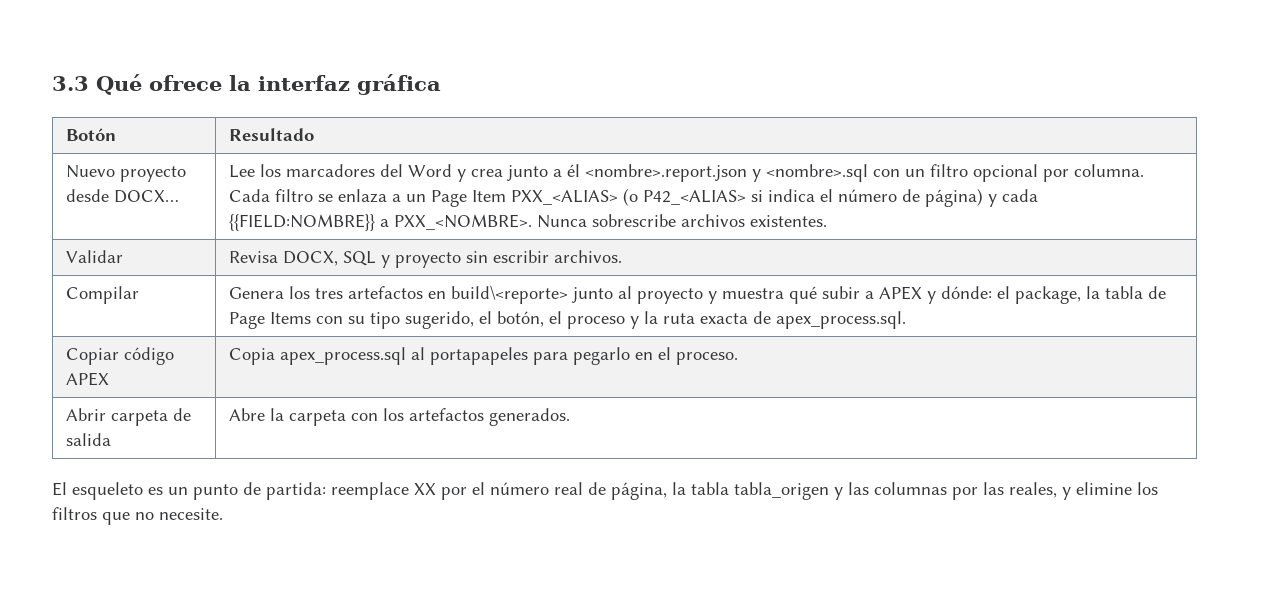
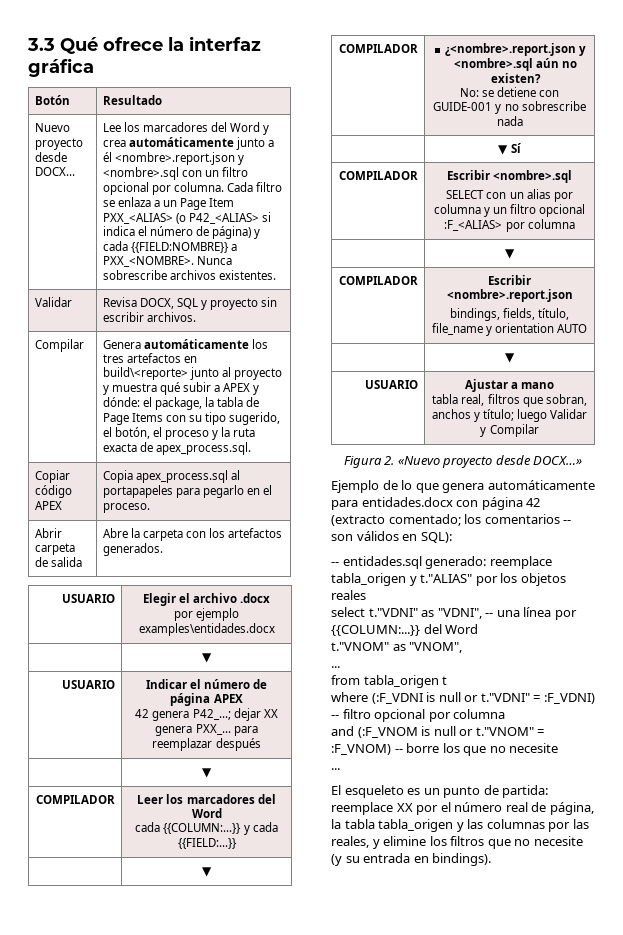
(504, 173) none -> [128,137,234,147] automáticamente
(285, 293) none -> [143,339,249,349] automáticamente
(571, 417) none -> [62,594,116,603] [142,593,271,606] [173,608,240,621] [138,623,275,636] [202,653,212,663] [62,680,116,689] [145,679,268,689] [170,693,243,706] [135,708,278,721] [155,724,258,736] [152,738,261,751] [202,768,212,778] [36,795,116,804] [137,794,276,804] [191,808,222,818] [135,822,278,835] [177,838,237,849] [202,867,212,877] [339,44,419,53] [445,43,587,56] [454,58,578,71] [491,73,542,83] [459,87,560,97] [433,101,586,114] [496,116,523,126] [498,143,521,155] [339,171,419,180] [446,170,573,183] [446,189,573,202] [433,204,586,217] [444,219,575,232] [505,249,515,259] [339,276,419,285] [488,275,531,285] [446,289,573,302] [449,308,570,321] [431,323,588,336] [505,353,515,363] [365,380,419,389] [464,379,555,392] [432,394,587,407] [431,409,588,422] [480,424,539,437] [343,455,583,468] [331,480,595,493] [331,497,541,510] [331,514,572,526] [331,531,452,543] [331,556,552,569] [331,573,566,586] [331,590,366,600] [331,607,577,620] [331,624,479,636] [331,642,463,653] [331,666,340,668] [331,675,448,688] [331,692,595,704] [331,709,506,722] [331,726,545,738] [331,743,559,756] [331,768,340,770] // USUARIO | Elegir el archivo .docx // por ejemplo examples\entidades.docx // | ▼ // USUARIO | Indicar el número de página APEX // 42 genera P42_…; dejar XX genera PXX_… para reemplazar después // | ▼ // COMPILADOR | Leer los marcadores del Word // cada {{COLUMN:…}} y cada {{FIELD:…}} // | ▼ // COMPILADOR | ¿<nombre>.report.json y <nombre>.sql aún no existen? // No: se detiene con GUIDE-001 y no sobrescribe nada // | ▼ Sí // COMPILADOR | Escribir <nombre>.sql // SELECT con un alias por columna y un filtro opcional :F_<ALIAS> por columna // | ▼ // COMPILADOR | Escribir <nombre>.report.json // bindings, fields, título, file_name y orientation AUTO // | ▼ // USUARIO | Ajustar a mano // tabla real, filtros que sobran, anchos y título; luego Validar y Compilar // Figura 2. «Nuevo proyecto desde DOCX…» // Ejemplo de lo que genera automáticamente para entidades.docx con página 42 (extracto comentado; los comentarios -- son válidos en SQL): // -- entidades.sql generado: reemplace tabla_origen y t."ALIAS" por los objetos reales // select t."VDNI" as "VDNI", -- una línea por {{COLUMN:...}} del Word // t."VNOM" as "VNOM", // ... // from tabla_origen t // where (:F_VDNI is null or t."VDNI" = :F_VDNI) -- filtro opcional por columna // and (:F_VNOM is null or t."VNOM" = :F_VNOM) -- borre los que no necesite // ...
[159,508,223,520] necesite. -> [533,836,583,846] [331,853,492,866] necesite (y su entrada en bindings).

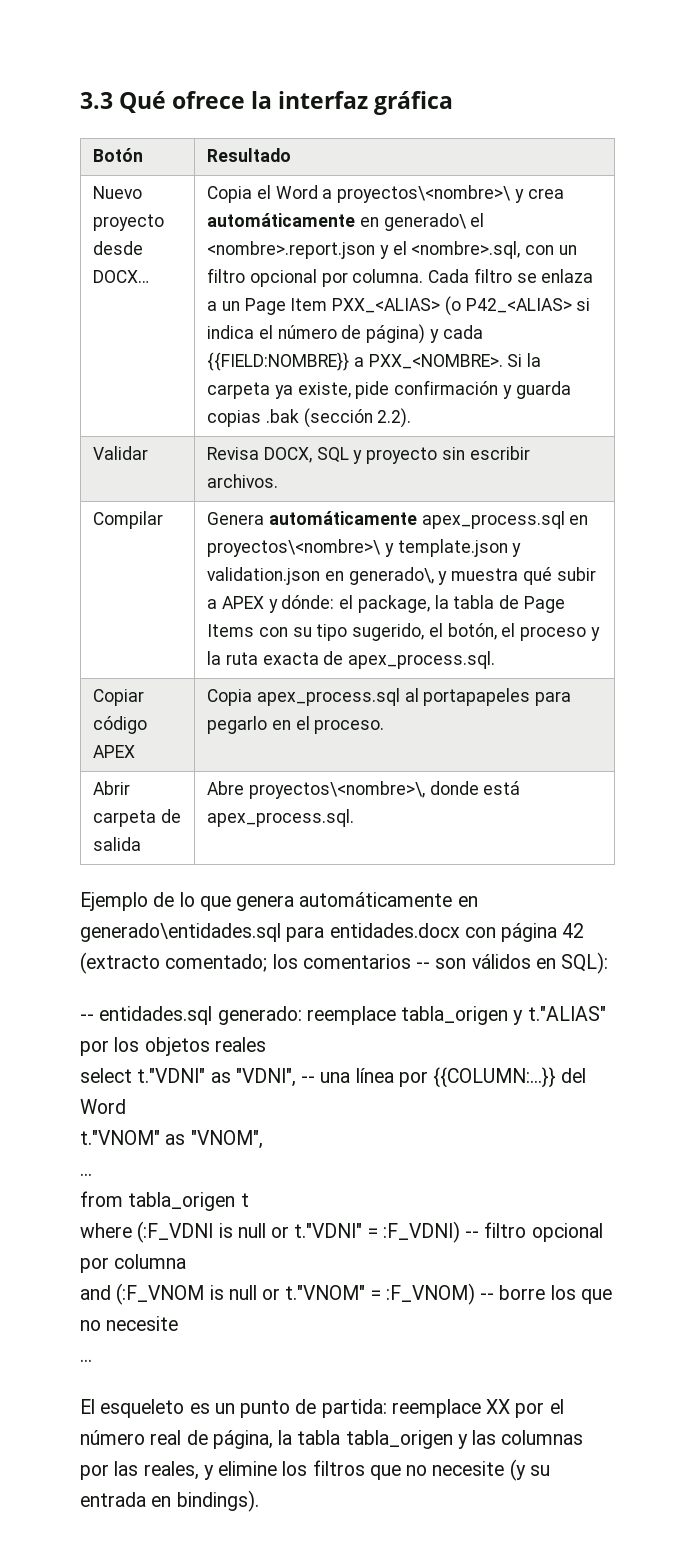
[102,122,270,135] [102,137,275,150] [102,152,244,165] [102,167,179,180] Lee los marcadores del Word y crea automáticamente junto a él <nombre>.report.json y <nombre>.sql -> [207,185,564,203] [207,213,485,231] [207,241,521,259] Copia el Word a proyectos\<nombre>\ y crea automáticamente en generado\ el <nombre>.report.json y el <nombre>.sql,
[196,256,232,265] [102,270,276,280] Nunca sobrescribe archivos existentes. -> [507,353,542,367] [207,380,571,399] [207,408,412,428] Si la carpeta ya existe, pide confirmación y guarda copias .bak (sección 2.2).
[251,339,268,349] [102,353,197,363] [102,367,283,380] los tres artefactos en build\<reporte> junto al proyecto -> [421,511,589,529] [207,539,522,557] [207,567,434,585] apex_process.sql en proyectos\<nombre>\ y template.json y validation.json en generado\,
[130,528,283,541] [102,543,163,556] [62,594,116,603] [142,593,271,606] [173,608,240,621] [138,623,275,636] [202,653,212,663] [62,680,116,689] [145,679,268,689] [170,693,243,706] [135,708,278,721] [155,724,258,736] [152,738,261,751] [202,768,212,778] [36,795,116,804] [137,794,276,804] [191,808,222,818] [135,822,278,835] [177,838,237,849] [202,867,212,877] [339,44,419,53] [445,43,587,56] [454,58,578,71] [491,73,542,83] [459,87,560,97] [433,101,586,114] [496,116,523,126] [498,143,521,155] [339,171,419,180] [446,170,573,183] [446,189,573,202] [433,204,586,217] [444,219,575,232] [505,249,515,259] [339,276,419,285] [488,275,531,285] [446,289,573,302] [449,308,570,321] [431,323,588,336] [505,353,515,363] [365,380,419,389] [464,379,555,392] [432,394,587,407] [431,409,588,422] [480,424,539,437] [343,455,583,468] la carpeta con los artefactos generados. // USUARIO | Elegir el archivo .docx // por ejemplo examples\entidades.docx // | ▼ // USUARIO | Indicar el número de página APEX // 42 genera P42_…; dejar XX genera PXX_… para reemplazar después // | ▼ // COMPILADOR | Leer los marcadores del Word // cada {{COLUMN:…}} y cada {{FIELD:…}} // | ▼ // COMPILADOR | ¿<nombre>.report.json y <nombre>.sql aún no existen? // No: se detiene con GUIDE-001 y no sobrescribe nada // | ▼ Sí // COMPILADOR | Escribir <nombre>.sql // SELECT con un alias por columna y un filtro opcional :F_<ALIAS> por columna // | ▼ // COMPILADOR | Escribir <nombre>.report.json // bindings, fields, título, file_name y orientation AUTO // | ▼ // USUARIO | Ajustar a mano // tabla real, filtros que sobran, anchos y título; luego Validar y Compilar // Figura 2. «Nuevo proyecto desde DOCX…» -> [248,781,521,799] [207,809,355,827] proyectos\<nombre>\, donde está apex_process.sql.
(595, 485) none -> [457,896,478,907] [80,923,281,942] en generado\entidades.sql

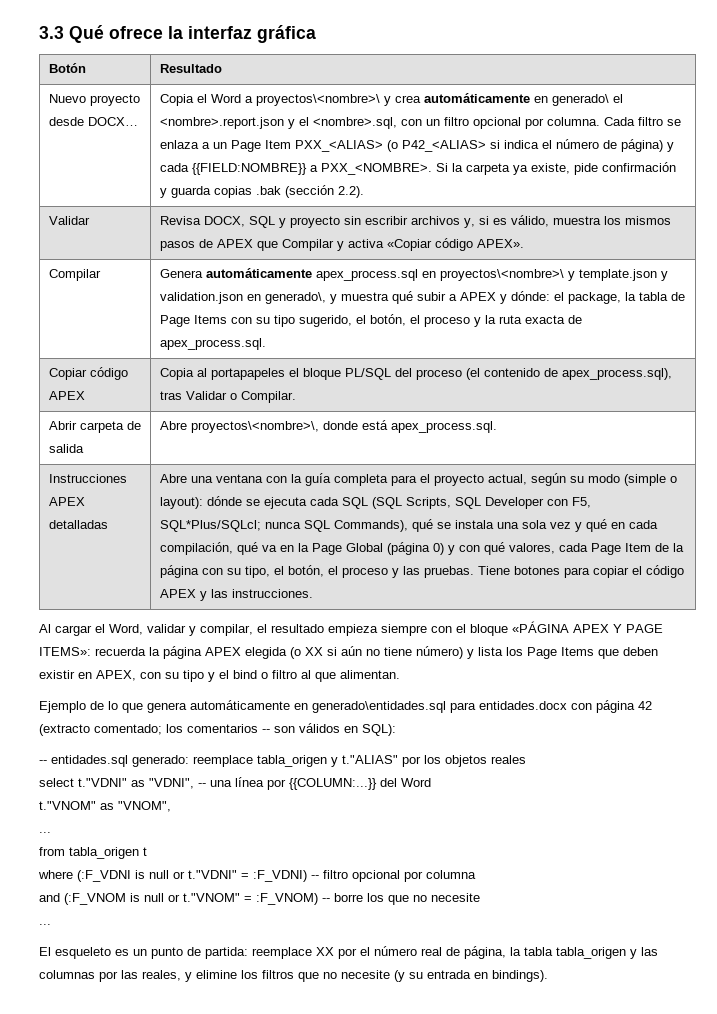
[207,474,279,488] archivos. -> [410,215,671,228] [159,238,524,251] archivos y, si es válido, muestra los mismos pasos de APEX que Compilar y activa «Copiar código APEX».
[256,688,400,706] apex_process.sql -> (194, 374) none
[535,691,572,706] [207,716,385,734] para pegarlo en el proceso. -> [288,368,672,380] [159,391,296,403] el bloque PL/SQL del proceso (el contenido de apex_process.sql), tras Validar o Compilar.
(355, 818) none -> [48,474,127,483] [48,497,85,506] [48,520,108,529] [159,473,677,486] [159,496,591,509] [159,519,658,532] [159,542,684,555] [159,565,684,578] [159,589,313,601] [39,621,663,636] [39,646,658,659] [39,670,400,682] // Instrucciones APEX detalladas | Abre una ventana con la guía completa para el proyecto actual, según su modo (simple o layout): dónde se ejecuta cada SQL (SQL Scripts, SQL Developer con F5, SQL*Plus/SQLcl; nunca SQL Commands), qué se instala una sola vez y qué en cada compilación, qué va en la Page Global (página 0) y con qué valores, cada Page Item de la página con su tipo, el botón, el proceso y las pruebas. Tiene botones para copiar el código APEX y las instrucciones. // Al cargar el Word, validar y compilar, el resultado empieza siempre con el bloque «PÁGINA APEX Y PAGE ITEMS»: recuerda la página APEX elegida (o XX si aún no tiene número) y lista los Page Items que deben existir en APEX, con su tipo y el bind o filtro al que alimentan.

